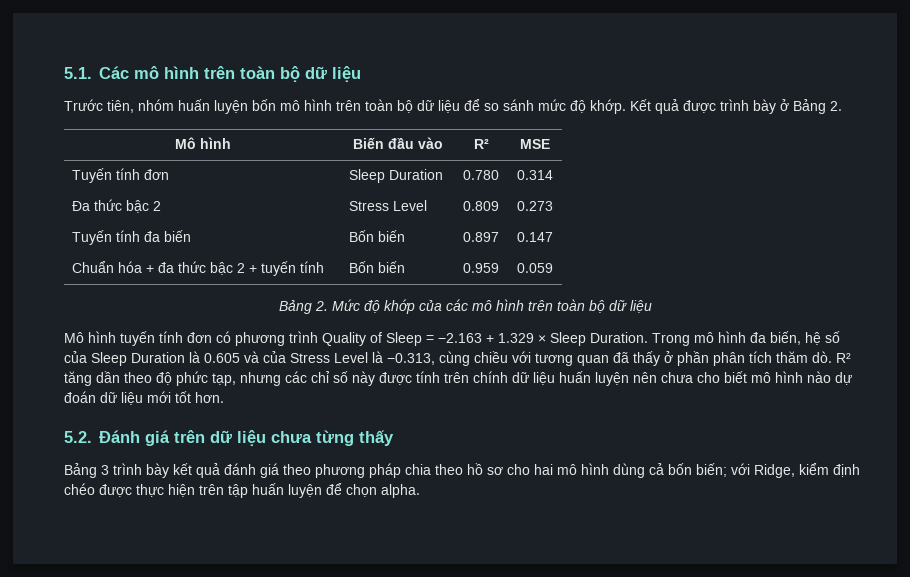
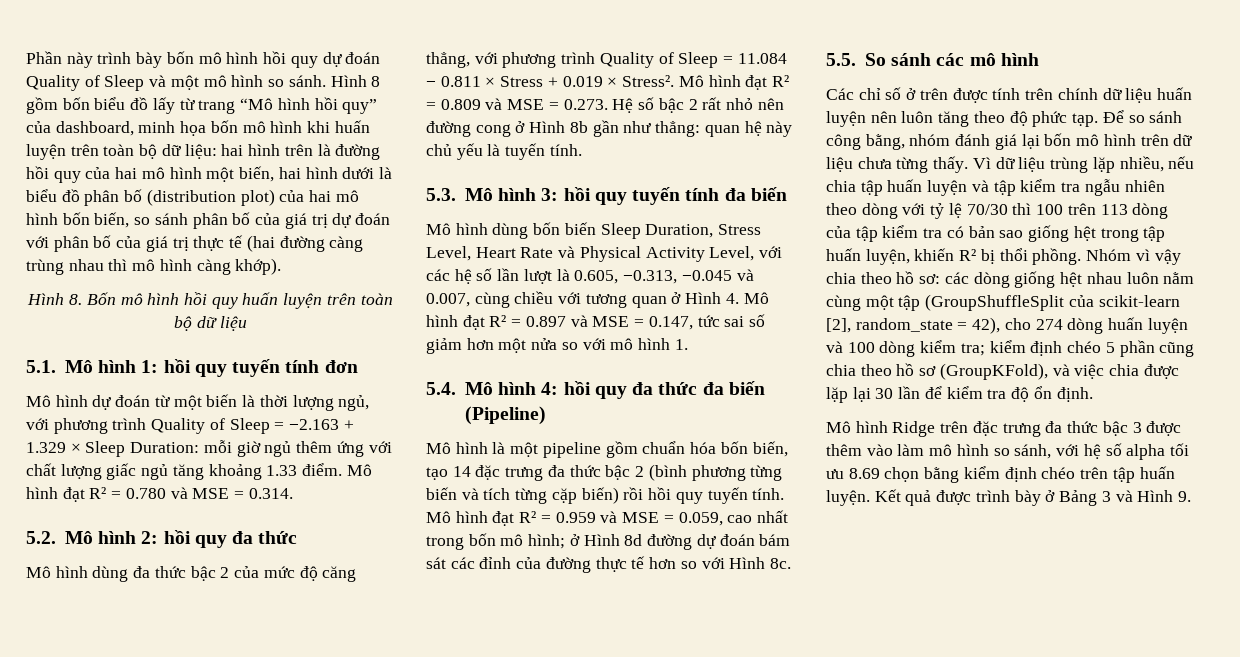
[64,66,361,82] [64,99,842,114] [175,137,231,149] [353,137,443,149] [473,139,489,149] [519,139,550,149] [72,168,170,183] [349,169,444,183] [463,170,499,180] [516,170,553,180] [72,199,162,213] [349,200,428,211] [463,201,499,211] [516,201,553,211] [72,230,192,245] [349,230,406,242] [463,232,499,242] [516,232,553,242] [72,261,325,276] [349,261,406,273] [463,263,499,273] [516,263,553,273] [278,299,652,314] [64,331,231,346] 5.1. Các mô hình trên toàn bộ dữ liệu // Trước tiên, nhóm huấn luyện bốn mô hình trên toàn bộ dữ liệu để so sánh mức độ khớp. Kết quả được trình bày ở Bảng 2. // Mô hình | Biến đầu vào | R² | MSE // Tuyến tính đơn | Sleep Duration | 0.780 | 0.314 // Đa thức bậc 2 | Stress Level | 0.809 | 0.273 // Tuyến tính đa biến | Bốn biến | 0.897 | 0.147 // Chuẩn hóa + đa thức bậc 2 + tuyến tính | Bốn biến | 0.959 | 0.059 // Bảng 2. Mức độ khớp của các mô hình trên toàn bộ dữ liệu // Mô hình tuyến tính đơn có -> [26,51,381,68] [26,75,381,91] [26,97,378,114] [26,120,370,136] [26,144,381,160] [26,166,392,183] [26,189,359,206] [26,212,390,229] [26,235,364,252] [26,258,282,275] [27,292,393,309] [173,316,248,331] [26,359,358,377] [26,394,370,411] [26,418,49,430] Phần này trình bày bốn mô hình hồi quy dự đoán Quality of Sleep và một mô hình so sánh. Hình 8 gồm bốn biểu đồ lấy từ trang “Mô hình hồi quy” của dashboard, minh họa bốn mô hình khi huấn luyện trên toàn bộ dữ liệu: hai hình trên là đường hồi quy của hai mô hình một biến, hai hình dưới là biểu đồ phân bố (distribution plot) của hai mô hình bốn biến, so sánh phân bố của giá trị dự đoán với phân bố của giá trị thực tế (hai đường càng trùng nhau thì mô hình càng khớp). // Hình 8. Bốn mô hình hồi quy huấn luyện trên toàn bộ dữ liệu // 5.1. Mô hình 1: hồi quy tuyến tính đơn // Mô hình dự đoán từ một biến là thời lượng ngủ, với
[590,331,840,346] [64,351,435,366] Duration. Trong mô hình đa biến, hệ số của Sleep Duration là 0.605 và của Stress Level là −0.313, -> [130,440,392,457] [26,463,372,480] [26,487,293,502] [26,530,298,548] [26,566,357,582] [426,52,787,68] [426,75,789,90] [426,97,784,113] [426,120,793,137] [426,143,582,160] [426,187,787,205] [426,222,762,239] [426,246,783,262] [426,268,754,284] [426,293,470,307] Duration: mỗi giờ ngủ thêm ứng với chất lượng giấc ngủ tăng khoảng 1.33 điểm. Mô hình đạt R² = 0.780 và MSE = 0.314. // 5.2. Mô hình 2: hồi quy đa thức // Mô hình dùng đa thức bậc 2 của mức độ căng thẳng, với phương trình Quality of Sleep = 11.084 − 0.811 × Stress + 0.019 × Stress². Mô hình đạt R² = 0.809 và MSE = 0.273. Hệ số bậc 2 rất nhỏ nên đường cong ở Hình 8b gần như thẳng: quan hệ này chủ yếu là tuyến tính. // 5.3. Mô hình 3: hồi quy tuyến tính đa biến // Mô hình dùng bốn biến Sleep Duration, Stress Level, Heart Rate và Physical Activity Level, với các hệ số lần lượt là 0.605, −0.313, −0.045 và 0.007,
[613,351,851,366] [64,371,375,386] đã thấy ở phần phân tích thăm dò. R² tăng dần theo độ phức tạp, nhưng các chỉ số này -> [671,292,769,304] [426,314,765,330] [426,338,688,354] [426,381,765,399] [464,406,546,425] [426,441,788,458] [426,464,783,481] [426,487,785,504] [426,510,788,526] [426,533,791,550] [426,556,791,573] [826,53,1039,66] [826,87,948,100] ở Hình 4. Mô hình đạt R² = 0.897 và MSE = 0.147, tức sai số giảm hơn một nửa so với mô hình 1. // 5.4. Mô hình 4: hồi quy đa thức đa biến (Pipeline) // Mô hình là một pipeline gồm chuẩn hóa bốn biến, tạo 14 đặc trưng đa thức bậc 2 (bình phương từng biến và tích từng cặp biến) rồi hồi quy tuyến tính. Mô hình đạt R² = 0.959 và MSE = 0.059, cao nhất trong bốn mô hình; ở Hình 8d đường dự đoán bám sát các đỉnh của đường thực tế hơn so với Hình 8c. // 5.5. So sánh các mô hình // Các chỉ số ở trên
[661,371,852,385] [64,391,224,405] [64,430,170,446] chưa cho biết mô hình nào dự đoán dữ liệu mới tốt hơn. // 5.2. Đánh giá -> [901,110,1183,127] [826,133,1136,150] luôn tăng theo độ phức tạp. Để so sánh công bằng, nhóm đánh giá lại bốn mô hình
[359,430,394,446] [64,463,860,478] [64,483,420,498] thấy // Bảng 3 trình bày kết quả đánh giá theo phương pháp chia theo hồ sơ cho hai mô hình dùng cả bốn biến; với Ridge, kiểm định chéo được thực hiện trên tập huấn luyện để chọn alpha. -> [933,156,1195,173] [826,179,1165,196] [826,203,1169,219] [826,225,1166,242] [826,248,1181,265] [826,271,1195,288] [826,294,1180,311] [826,317,1188,334] [826,340,1195,357] [826,363,1179,380] [826,386,1093,403] [826,421,1182,437] [826,443,1189,460] [826,466,1175,483] [826,489,1191,506] thấy. Vì dữ liệu trùng lặp nhiều, nếu chia tập huấn luyện và tập kiểm tra ngẫu nhiên theo dòng với tỷ lệ 70/30 thì 100 trên 113 dòng của tập kiểm tra có bản sao giống hệt trong tập huấn luyện, khiến R² bị thổi phồng. Nhóm vì vậy chia theo hồ sơ: các dòng giống hệt nhau luôn nằm cùng một tập (GroupShuffleSplit của scikit-learn [2], random_state = 42), cho 274 dòng huấn luyện và 100 dòng kiểm tra; kiểm định chéo 5 phần cũng chia theo hồ sơ (GroupKFold), và việc chia được lặp lại 30 lần để kiểm tra độ ổn định. // Mô hình Ridge trên đặc trưng đa thức bậc 3 được thêm vào làm mô hình so sánh, với hệ số alpha tối ưu 8.69 chọn bằng kiểm định chéo trên tập huấn luyện. Kết quả được trình bày ở Bảng 3 và Hình 9.

